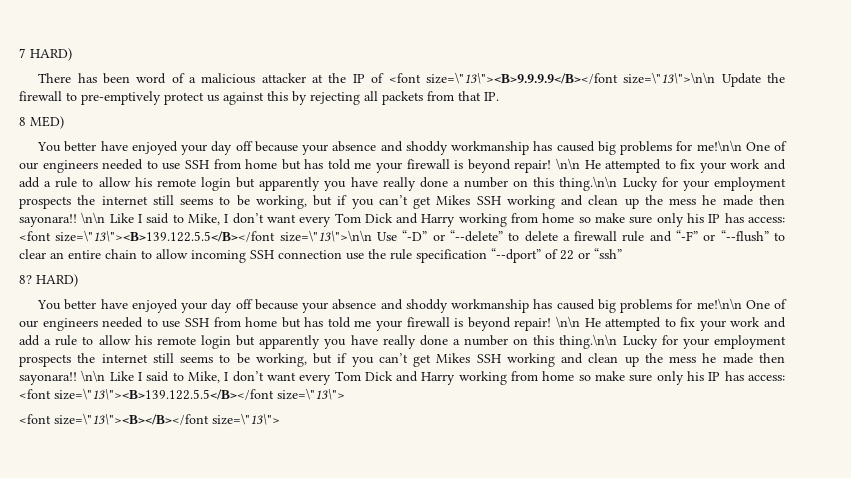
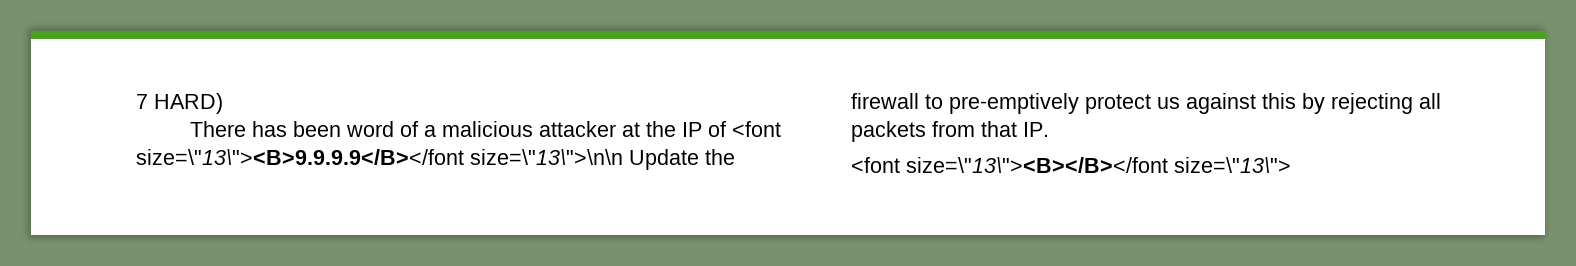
[19,116,64,129] [37,140,788,155] [19,158,787,173] [19,176,786,191] [19,195,785,209] [19,212,786,227] [19,230,785,242] [19,248,622,263] [19,274,78,287] [37,298,788,313] [19,316,787,331] [19,334,786,349] [19,353,785,367] [19,370,786,385] [19,388,345,400] // 8 MED) // You better have enjoyed your day off because your absence and shoddy workmanship has caused big problems for me!\n\n One of our engineers needed to use SSH from home but has told me your firewall is beyond repair! \n\n He attempted to fix your work and add a rule to allow his remote login but apparently you have really done a number on this thing.\n\n Lucky for your employment prospects the internet still seems to be working, but if you can’t get Mikes SSH working and clean up the mess he made then sayonara!! \n\n Like I said to Mike, I don’t want every Tom Dick and Harry working from home so make sure only his IP has access: <font size=\"13\"><B>139.122.5.5</B></font size=\"13\">\n\n Use “-D” or “--delete” to delete a firewall rule and “-F” or “--flush” to clear an entire chain to allow incoming SSH connection use the rule specification “--dport” of 22 or “ssh” // 8? HARD) // You better have enjoyed your day off because your absence and shoddy workmanship has caused big problems for me!\n\n One of our engineers needed to use SSH from home but has told me your firewall is beyond repair! \n\n He attempted to fix your work and add a rule to allow his remote login but apparently you have really done a number on this thing.\n\n Lucky for your employment prospects the internet still seems to be working, but if you can’t get Mikes SSH working and clean up the mess he made then sayonara!! \n\n Like I said to Mike, I don’t want every Tom Dick and Harry working from home so make sure only his IP has access: <font size=\"13\"><B>139.122.5.5</B></font size=\"13\"> -> (1049, 129) none

